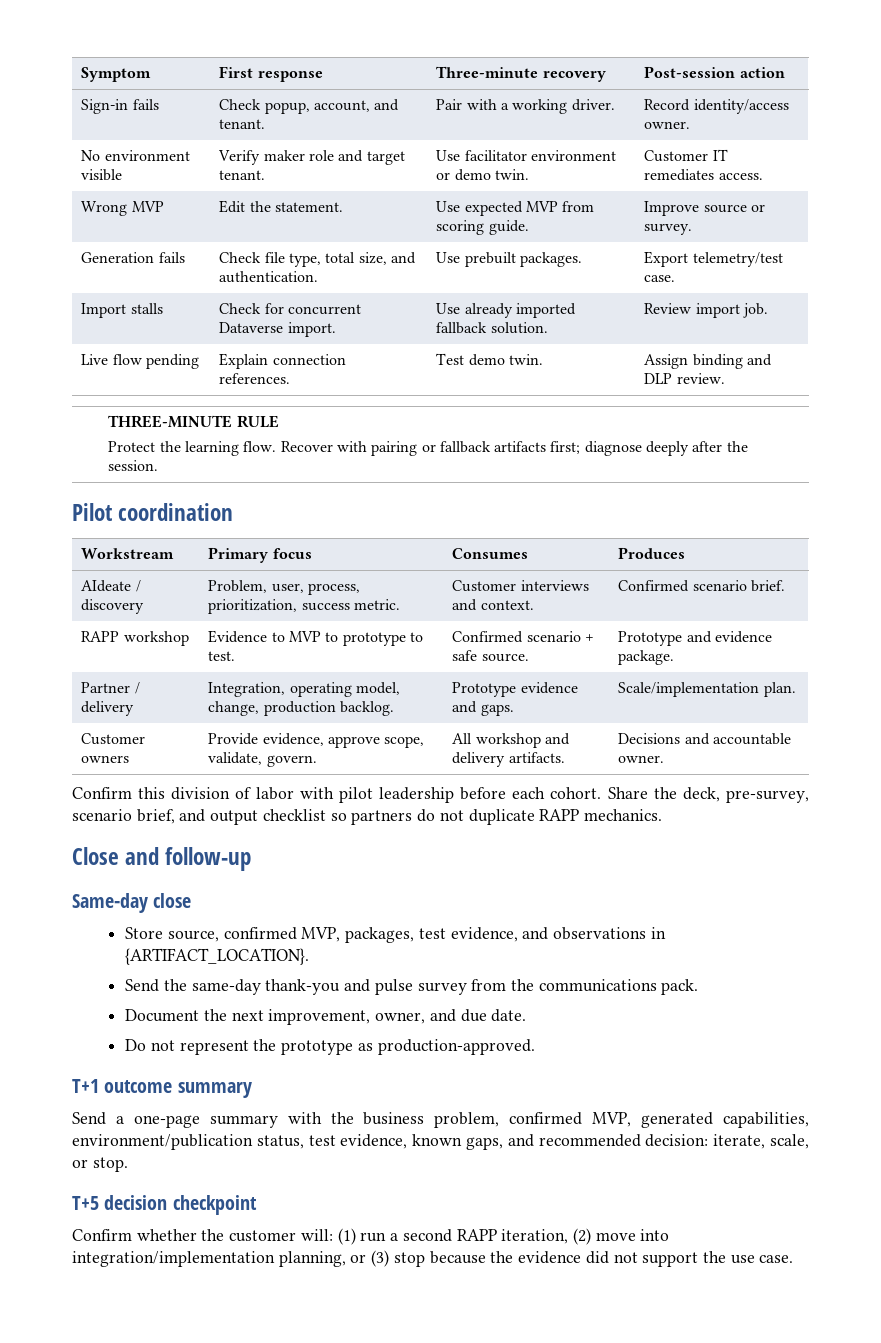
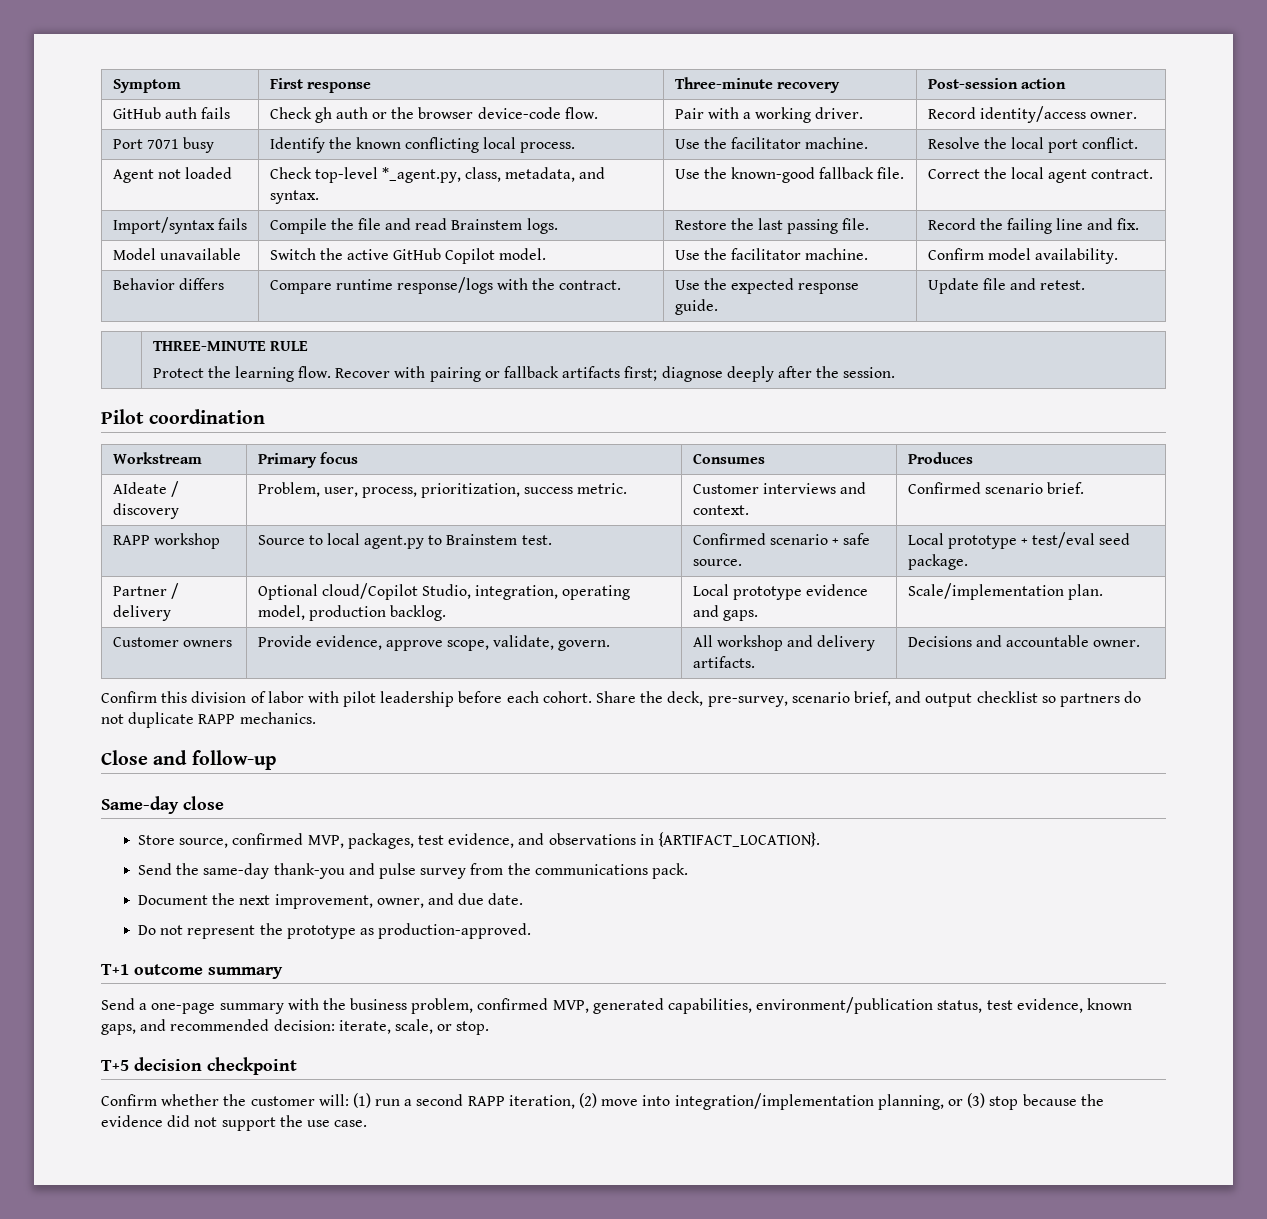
[81,99,159,114] [219,99,400,114] [219,119,266,129] Sign-in fails | Check popup, account, and tenant. -> [112,107,230,119] [269,107,598,123] GitHub auth fails | Check gh auth or the browser device-code flow.
[81,150,190,161] [81,169,123,181] [218,150,405,165] [219,170,266,180] [436,150,616,161] [436,169,529,181] [644,149,728,162] [644,169,763,181] [81,201,164,216] [219,200,343,213] [436,201,595,216] [436,220,529,235] [644,201,765,216] [644,223,693,235] [81,252,185,263] [219,252,416,267] [219,271,319,283] [436,252,582,267] [644,251,783,267] [644,275,676,282] [81,303,163,318] [219,303,361,315] [219,322,336,337] [436,303,576,318] [436,322,548,334] [644,303,768,318] [81,354,199,369] [219,353,346,369] [219,373,291,384] [436,353,543,366] [644,354,772,369] [644,373,725,384] No environment visible | Verify maker role and target tenant. | Use facilitator environment or demo twin. | Customer IT remediates access. // Wrong MVP | Edit the statement. | Use expected MVP from scoring guide. | Improve source or survey. // Generation fails | Check file type, total size, and authentication. | Use prebuilt packages. | Export telemetry/test case. // Import stalls | Check for concurrent Dataverse import. | Use already imported fallback solution. | Review import job. // Live flow pending | Explain connection references. | Test demo twin. | Assign binding and DLP review. -> [112,137,214,153] [269,137,576,153] [674,137,869,149] [927,137,1139,153] [112,167,232,183] [269,167,606,183] [269,190,319,204] [674,167,905,183] [927,167,1154,183] [112,217,247,234] [269,218,558,234] [674,218,870,234] [927,218,1140,234] [112,248,241,260] [269,248,547,264] [674,248,869,260] [927,248,1118,264] [112,278,224,290] [269,277,622,294] [674,278,860,294] [674,299,718,315] [927,278,1086,294] Port 7071 busy | Identify the known conflicting local process. | Use the facilitator machine. | Resolve the local port conflict. // Agent not loaded | Check top-level *_agent.py, class, metadata, and syntax. | Use the known-good fallback file. | Correct the local agent contract. // Import/syntax fails | Compile the file and read Brainstem logs. | Restore the last passing file. | Record the failing line and fix. // Model unavailable | Switch the active GitHub Copilot model. | Use the facilitator machine. | Confirm model availability. // Behavior differs | Compare runtime response/logs with the contract. | Use the expected response guide. | Update file and retest.
[208,630,423,646] Evidence to MVP to prototype to -> [257,533,518,549] Source to local agent.py to Brainstem
[618,631,772,646] Prototype and evidence -> [907,532,1131,549] Local prototype + test/eval seed
[208,682,286,697] Integration, -> [257,583,559,600] Optional cloud/Copilot Studio, integration,
[208,701,260,716] change, -> (305, 612) none
[452,682,517,697] Prototype -> [692,584,802,600] Local prototype

